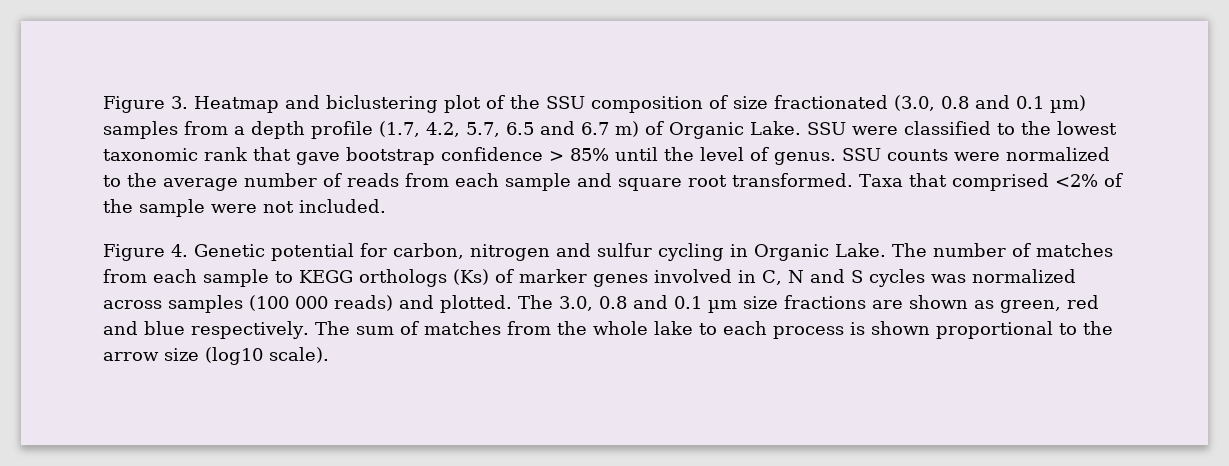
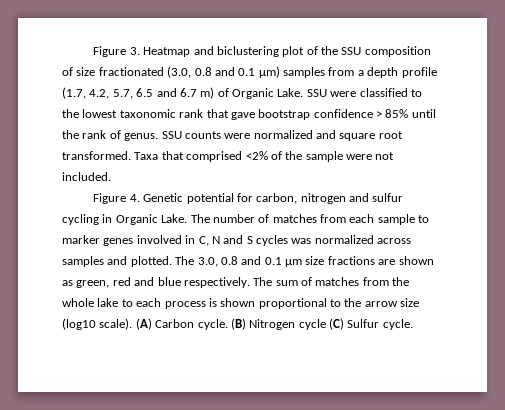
[700,147,744,161] level -> [82,130,107,139] rank
[103,173,571,191] to the average number of reads from each sample -> (313, 134) none
[299,269,514,287] KEGG orthologs (Ks) of -> (430, 219) none
[249,295,393,311] (100 000 reads) -> (104, 261) none
(329, 355) none -> [135,318,413,330] (A) Carbon cycle. (B) Nitrogen cycle (C) Sulfur cycle.

